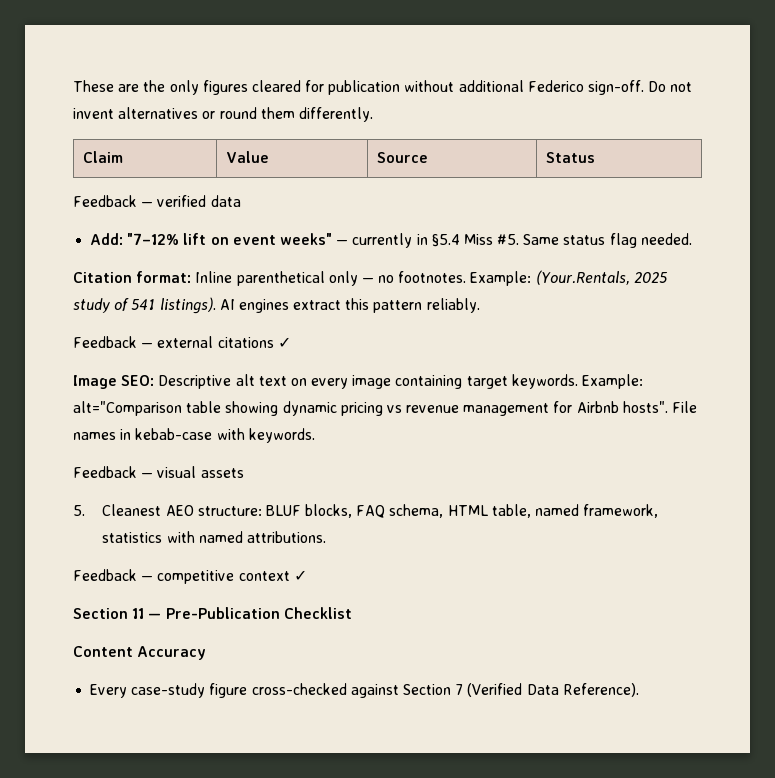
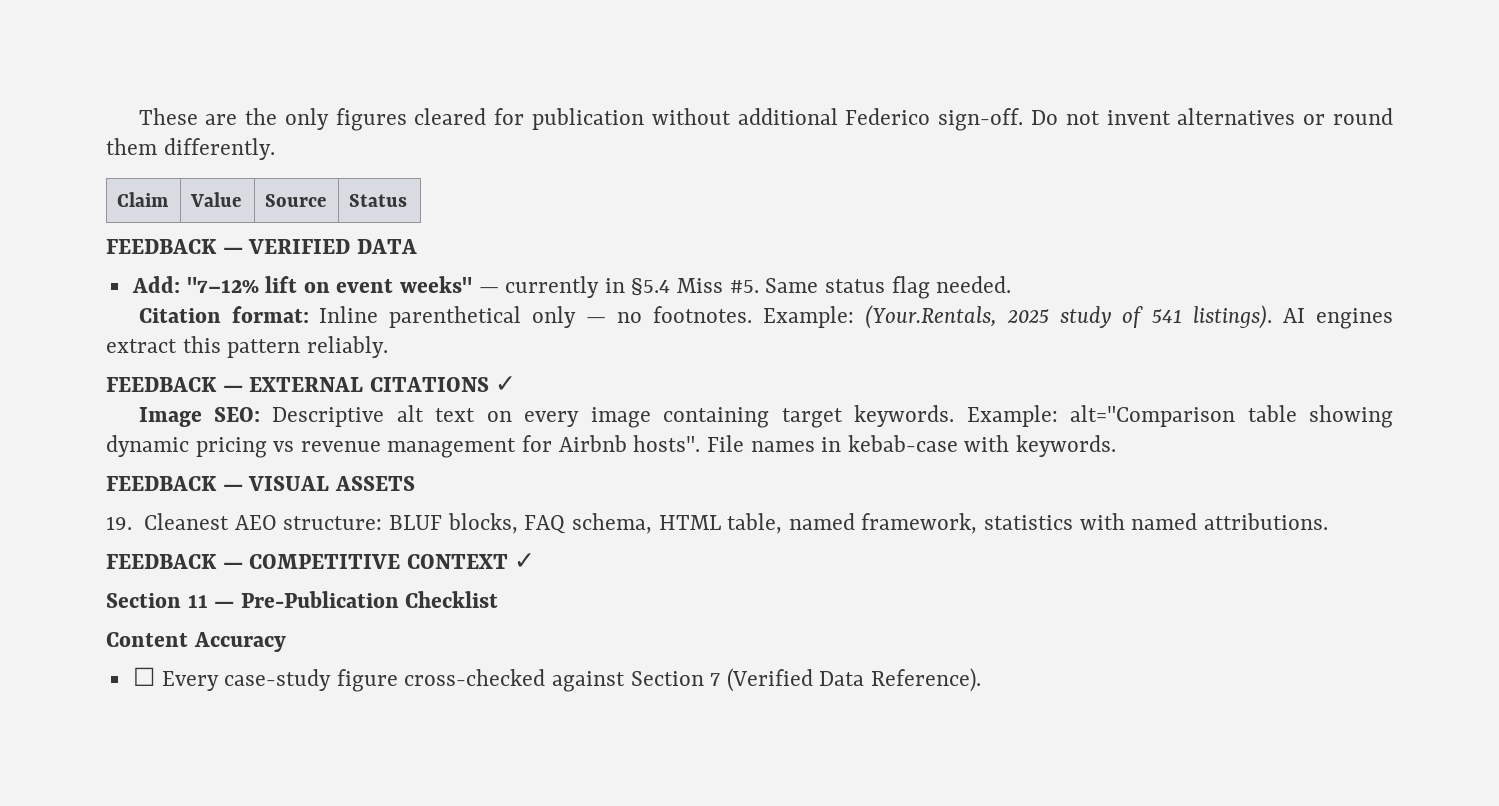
[73,195,241,207] Feedback — verified data -> [106,239,417,254] FEEDBACK — VERIFIED DATA
[73,336,274,348] Feedback — external citations -> [106,377,489,392] FEEDBACK — EXTERNAL CITATIONS
[73,466,244,478] [73,505,85,516] Feedback — visual assets // 5. -> [106,476,415,491] [106,516,132,530] FEEDBACK — VISUAL ASSETS // 19.
[73,569,290,584] Feedback — competitive context -> [106,554,508,569] FEEDBACK — COMPETITIVE CONTEXT
(207, 653) none -> [132,667,155,686] ☐

